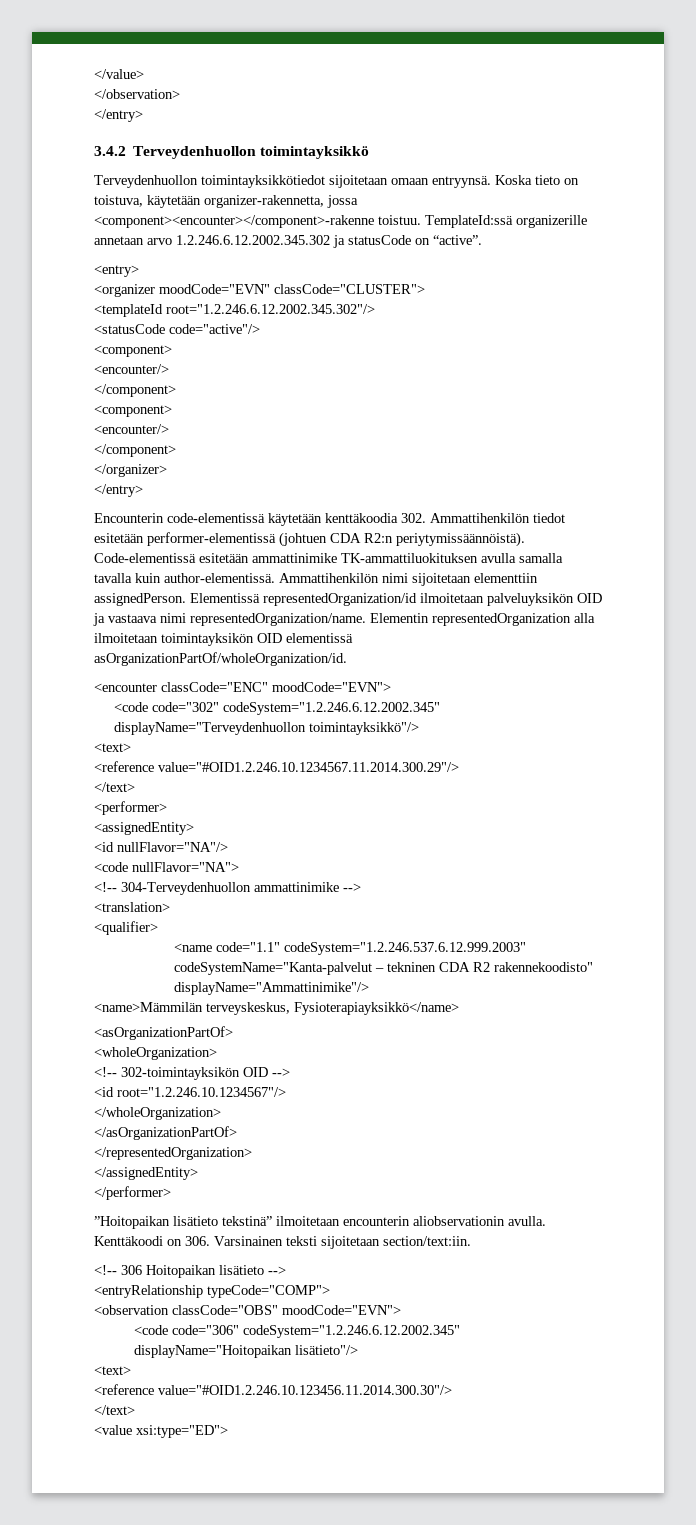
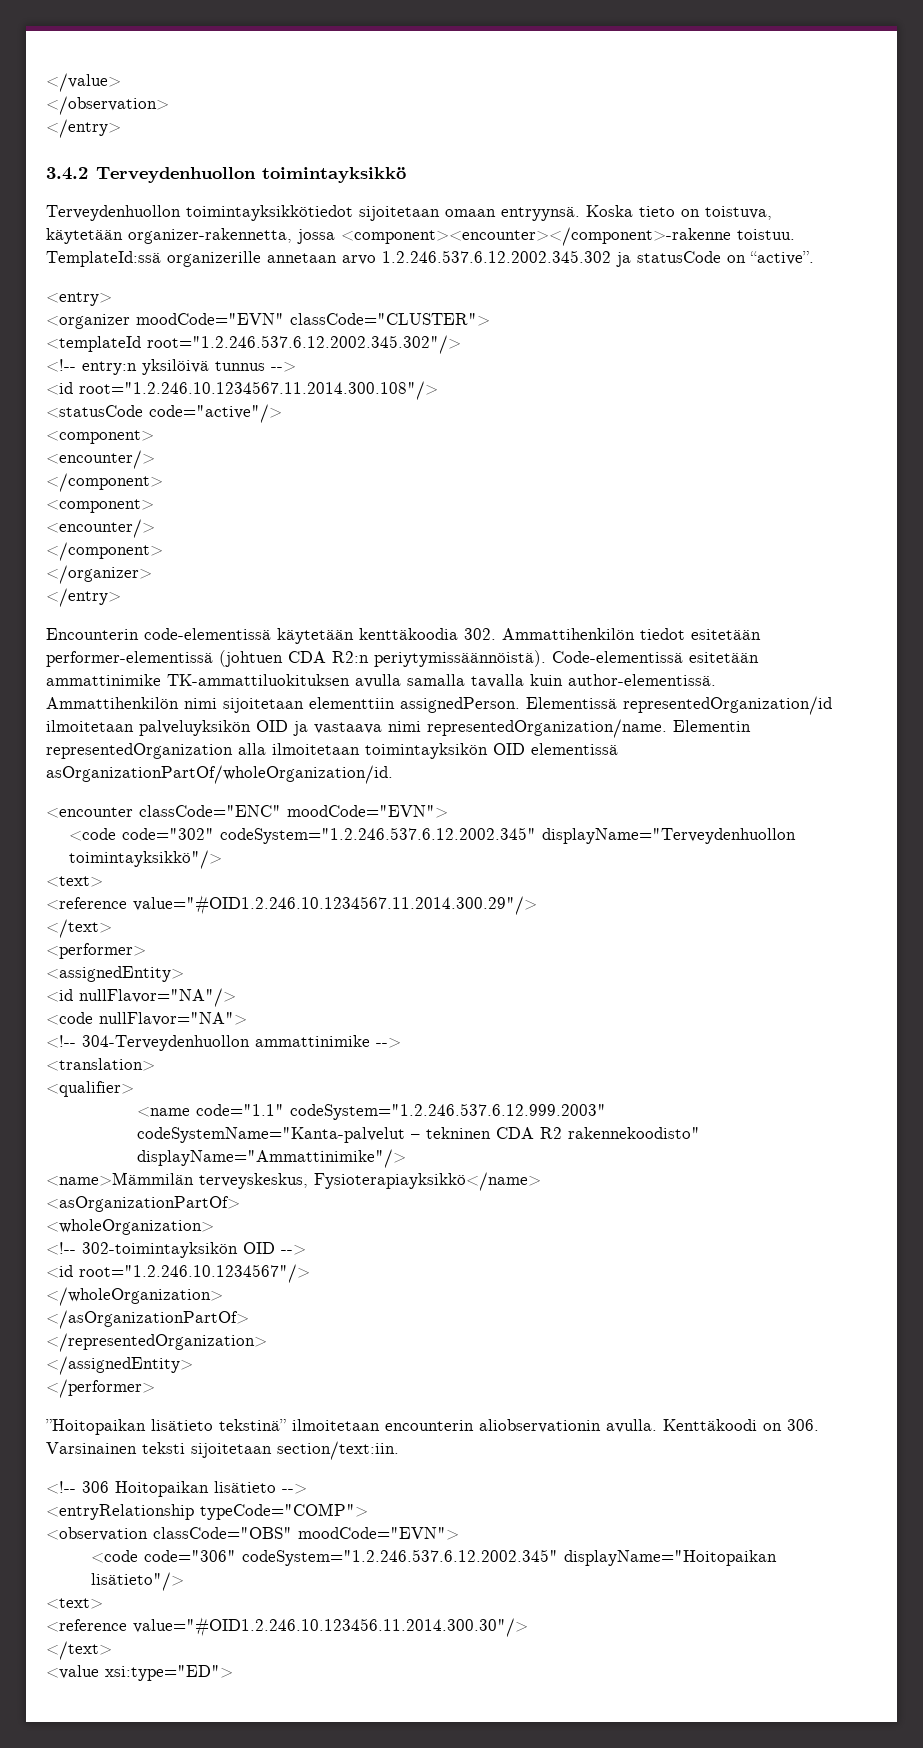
[176,235,330,245] 1.2.246.6.12.2002.345.302 -> [382,250,611,263] 1.2.246.537.6.12.2002.345.302
[166,304,375,314] root="1.2.246.6.12.2002.345.302"/> -> [147,335,461,354] [46,359,296,375] [46,381,438,400] root="1.2.246.537.6.12.2002.345.302"/> // <!-- entry:n yksilöivä tunnus --> // <id root="1.2.246.10.1234567.11.2014.300.108"/>
[223,702,441,715] codeSystem="1.2.246.6.12.2002.345" -> [219,827,536,844] codeSystem="1.2.246.537.6.12.2002.345"
[243,1325,461,1338] codeSystem="1.2.246.6.12.2002.345" -> [242,1549,559,1566] codeSystem="1.2.246.537.6.12.2002.345"

